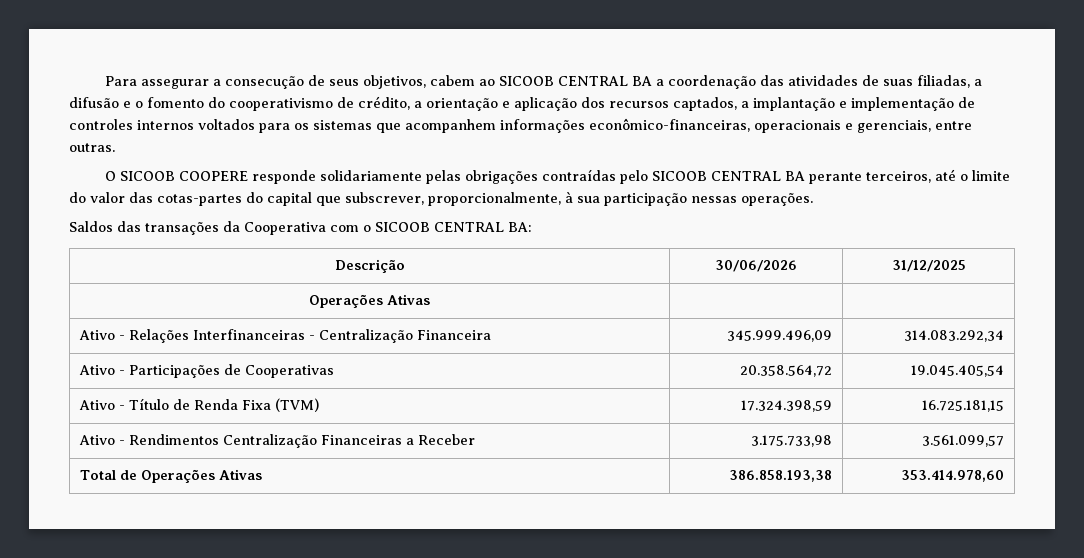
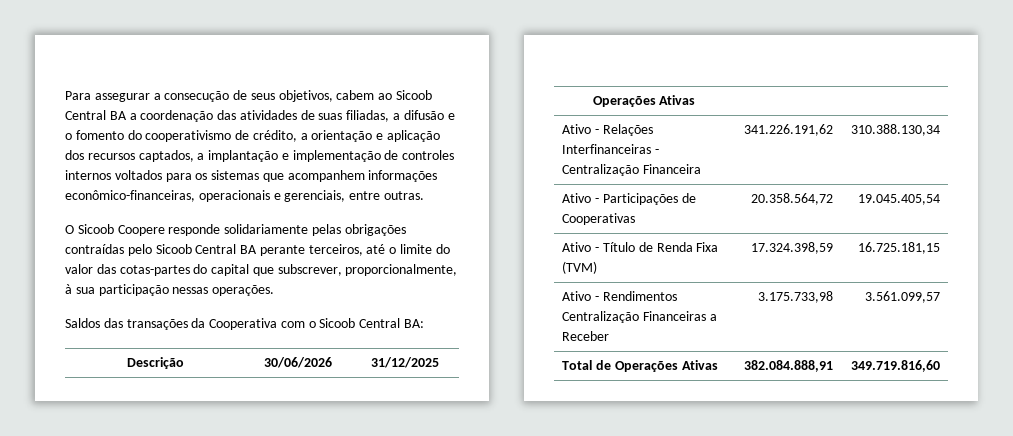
[499,76,629,86] SICOOB CENTRAL -> [396,90,433,100] [65,110,106,120] Sicoob Central
[120,171,249,181] SICOOB COOPERE -> [77,224,165,236] Sicoob Coopere
[652,171,782,181] SICOOB CENTRAL -> [155,244,237,254] Sicoob Central
[375,222,504,232] SICOOB CENTRAL -> [319,318,401,328] Sicoob Central
[727,330,833,342] [904,330,1005,342] 345.999.496,09 | 314.083.292,34 -> [743,124,833,136] [850,124,940,136] 341.226.191,62 | 310.388.130,34
[729,470,833,482] [901,470,1005,482] 386.858.193,38 | 353.414.978,60 -> [743,360,833,372] [850,360,940,372] 382.084.888,91 | 349.719.816,60

